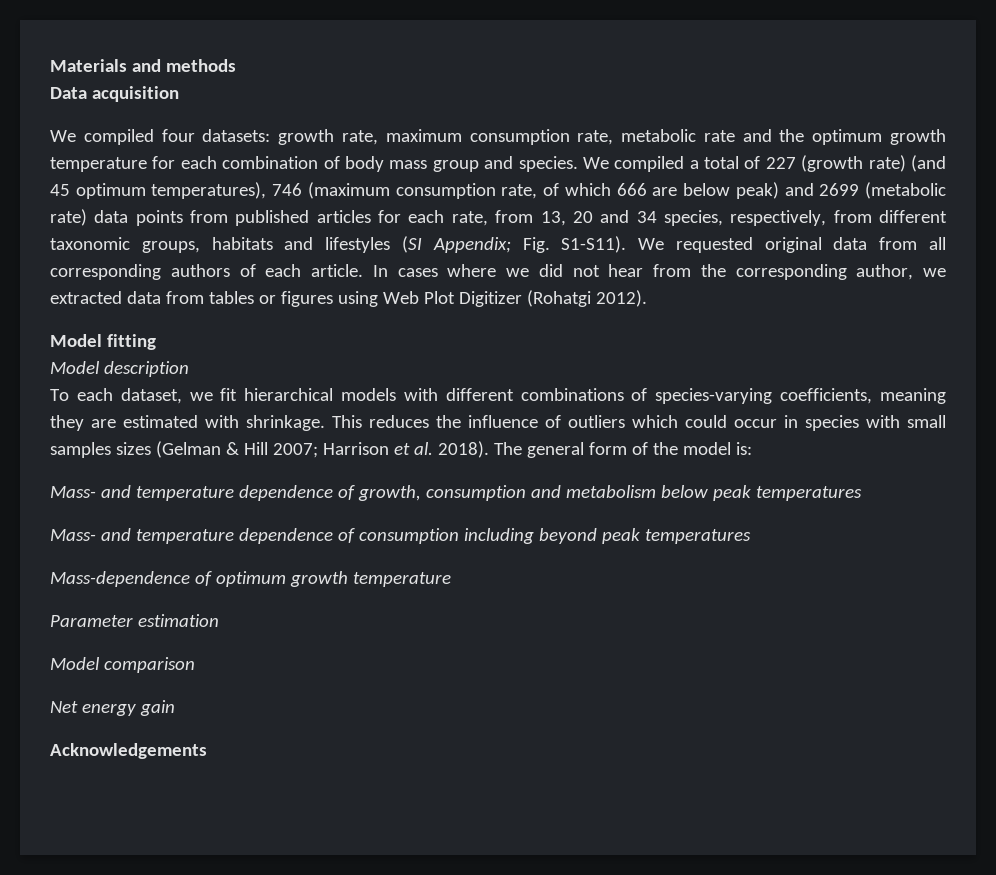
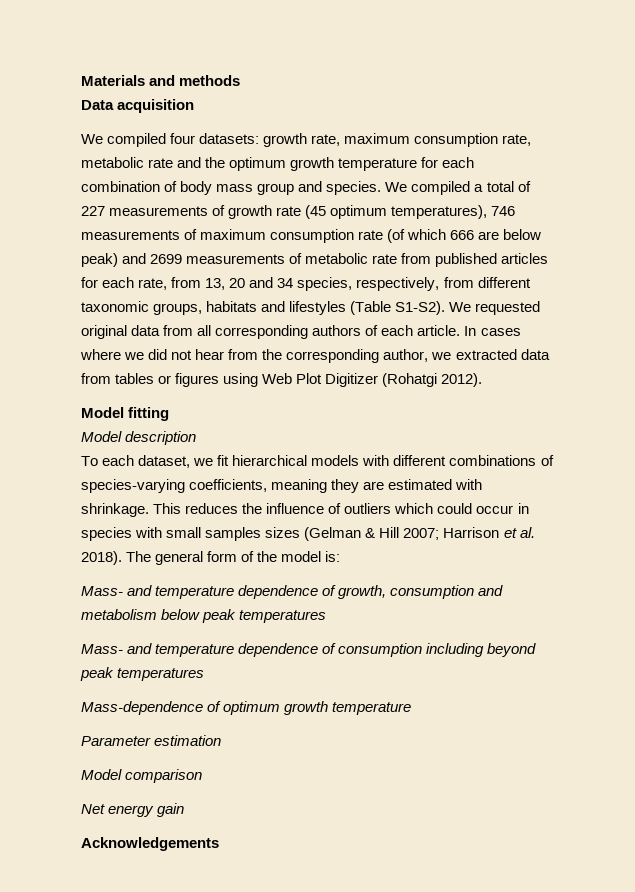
[801,155,947,172] [50,182,560,199] (growth rate) (and 45 optimum temperatures), 746 (maximum consumption rate, of -> [109,205,516,219] [81,229,406,243] measurements of growth rate (45 optimum temperatures), 746 measurements of maximum consumption rate (of
[865,182,947,199] [50,209,183,226] (metabolic rate) data points -> [186,253,398,264] measurements of metabolic rate
[401,236,627,253] (SI Appendix; Fig. S1-S11). -> [350,301,446,315] (Table S1-S2).

